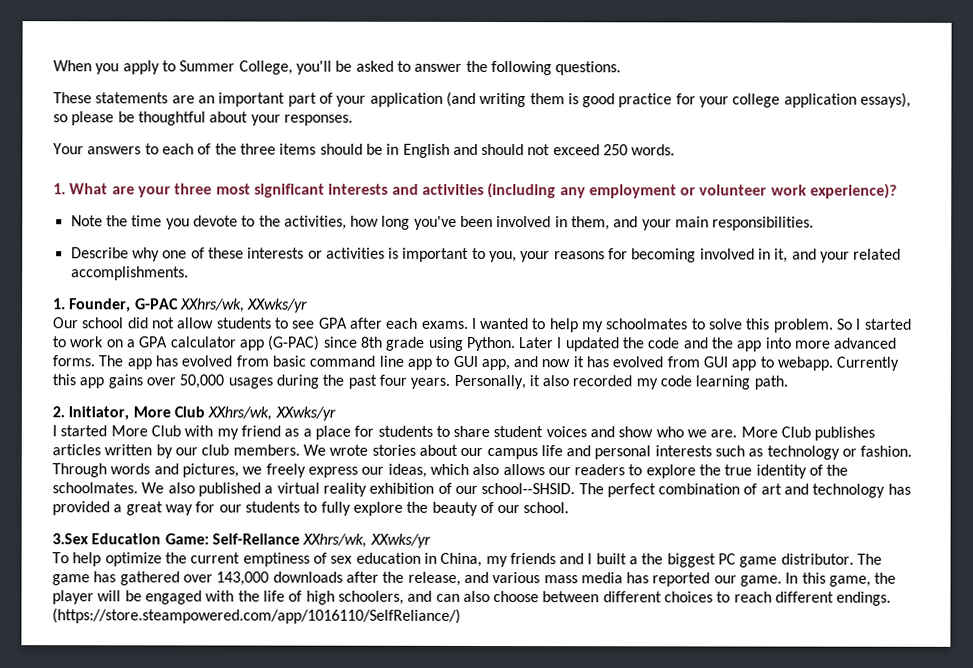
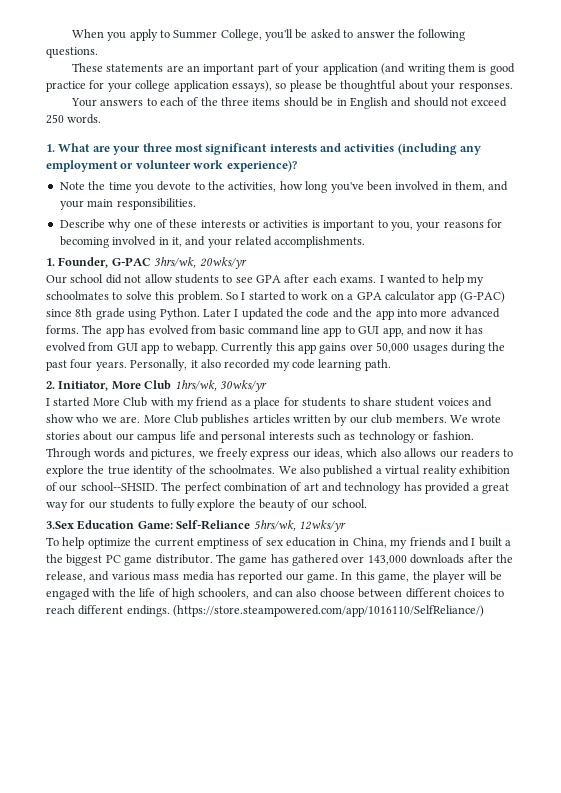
[179,298,309,313] XXhrs/wk, XXwks/yr -> [154,257,247,269] 3hrs/wk, 20wks/yr
[207,406,336,421] XXhrs/wk, XXwks/yr -> [174,380,267,392] 1hrs/wk, 30wks/yr
[302,533,431,548] XXhrs/wk, XXwks/yr -> [253,520,346,532] 5hrs/wk, 12wks/yr

